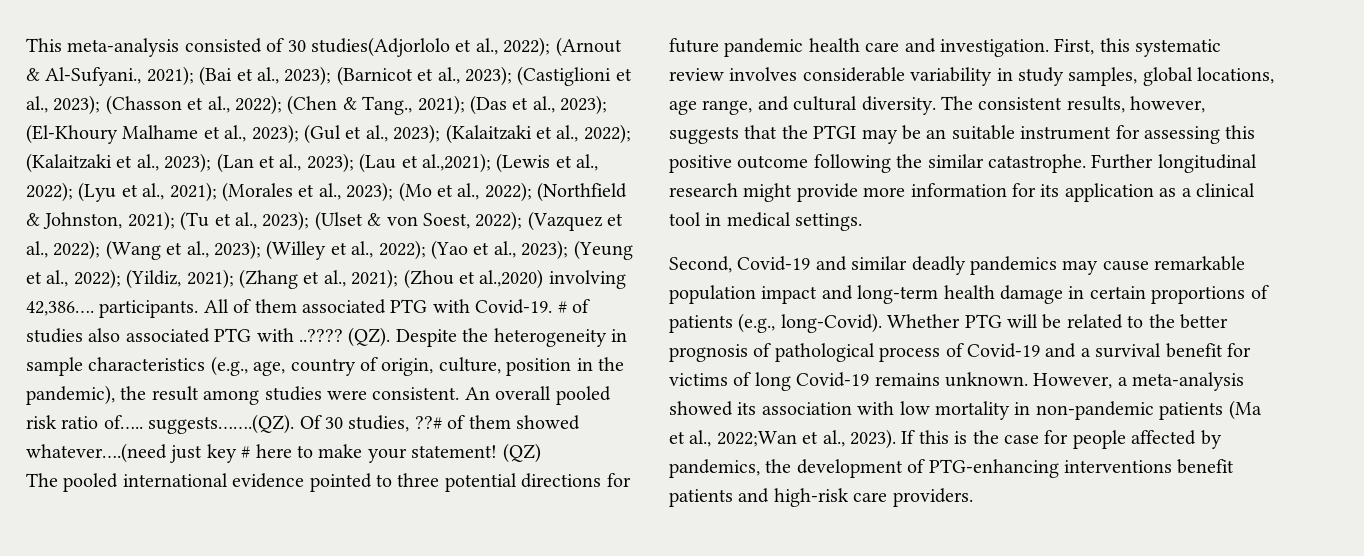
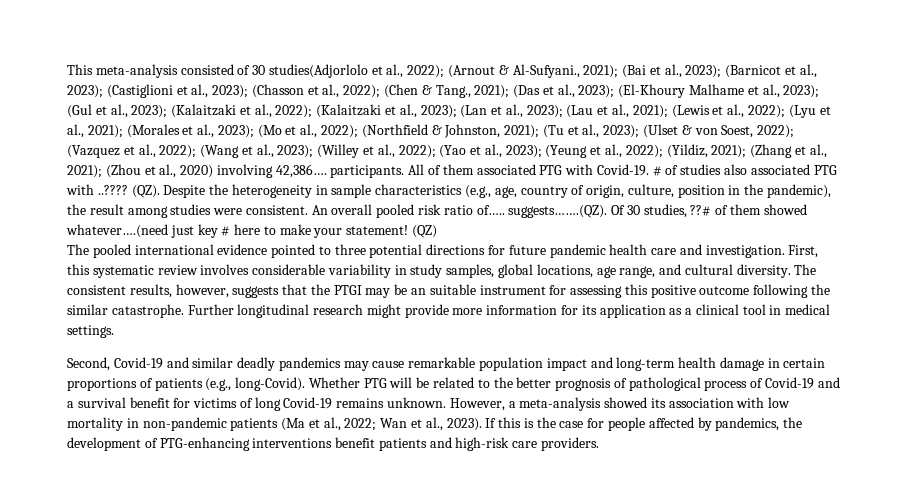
[421,153,491,173] al.,2021); -> [612,104,668,118] al., 2021);
[479,269,544,289] al.,2020) -> [159,164,214,178] al., 2020)
[716,431,797,447] 2022;Wan -> [344,418,408,431] 2022; Wan

